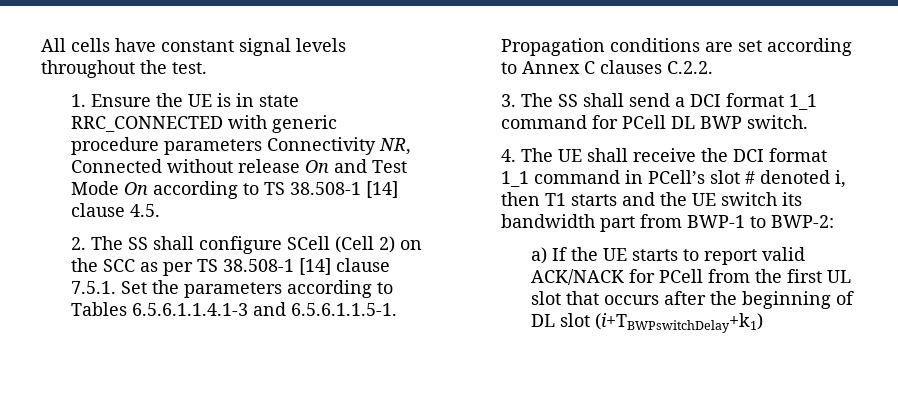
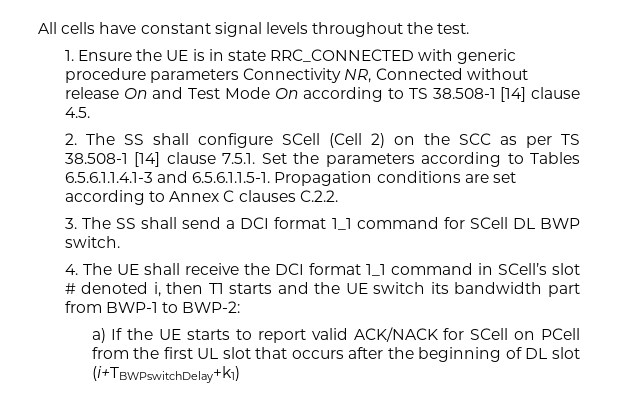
[621,115,666,129] PCell -> [469,217,508,229] SCell
[647,170,705,184] PCell’s -> [497,263,547,275] SCell’s
(655, 276) none -> [470,328,536,340] SCell on

